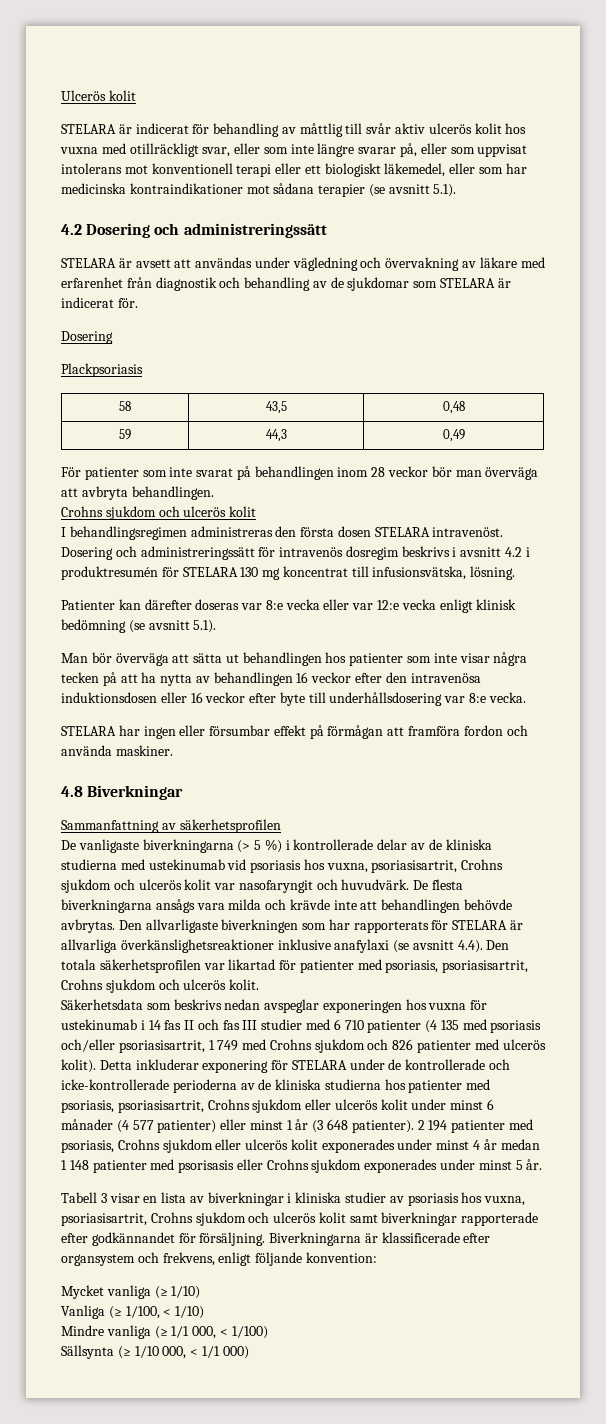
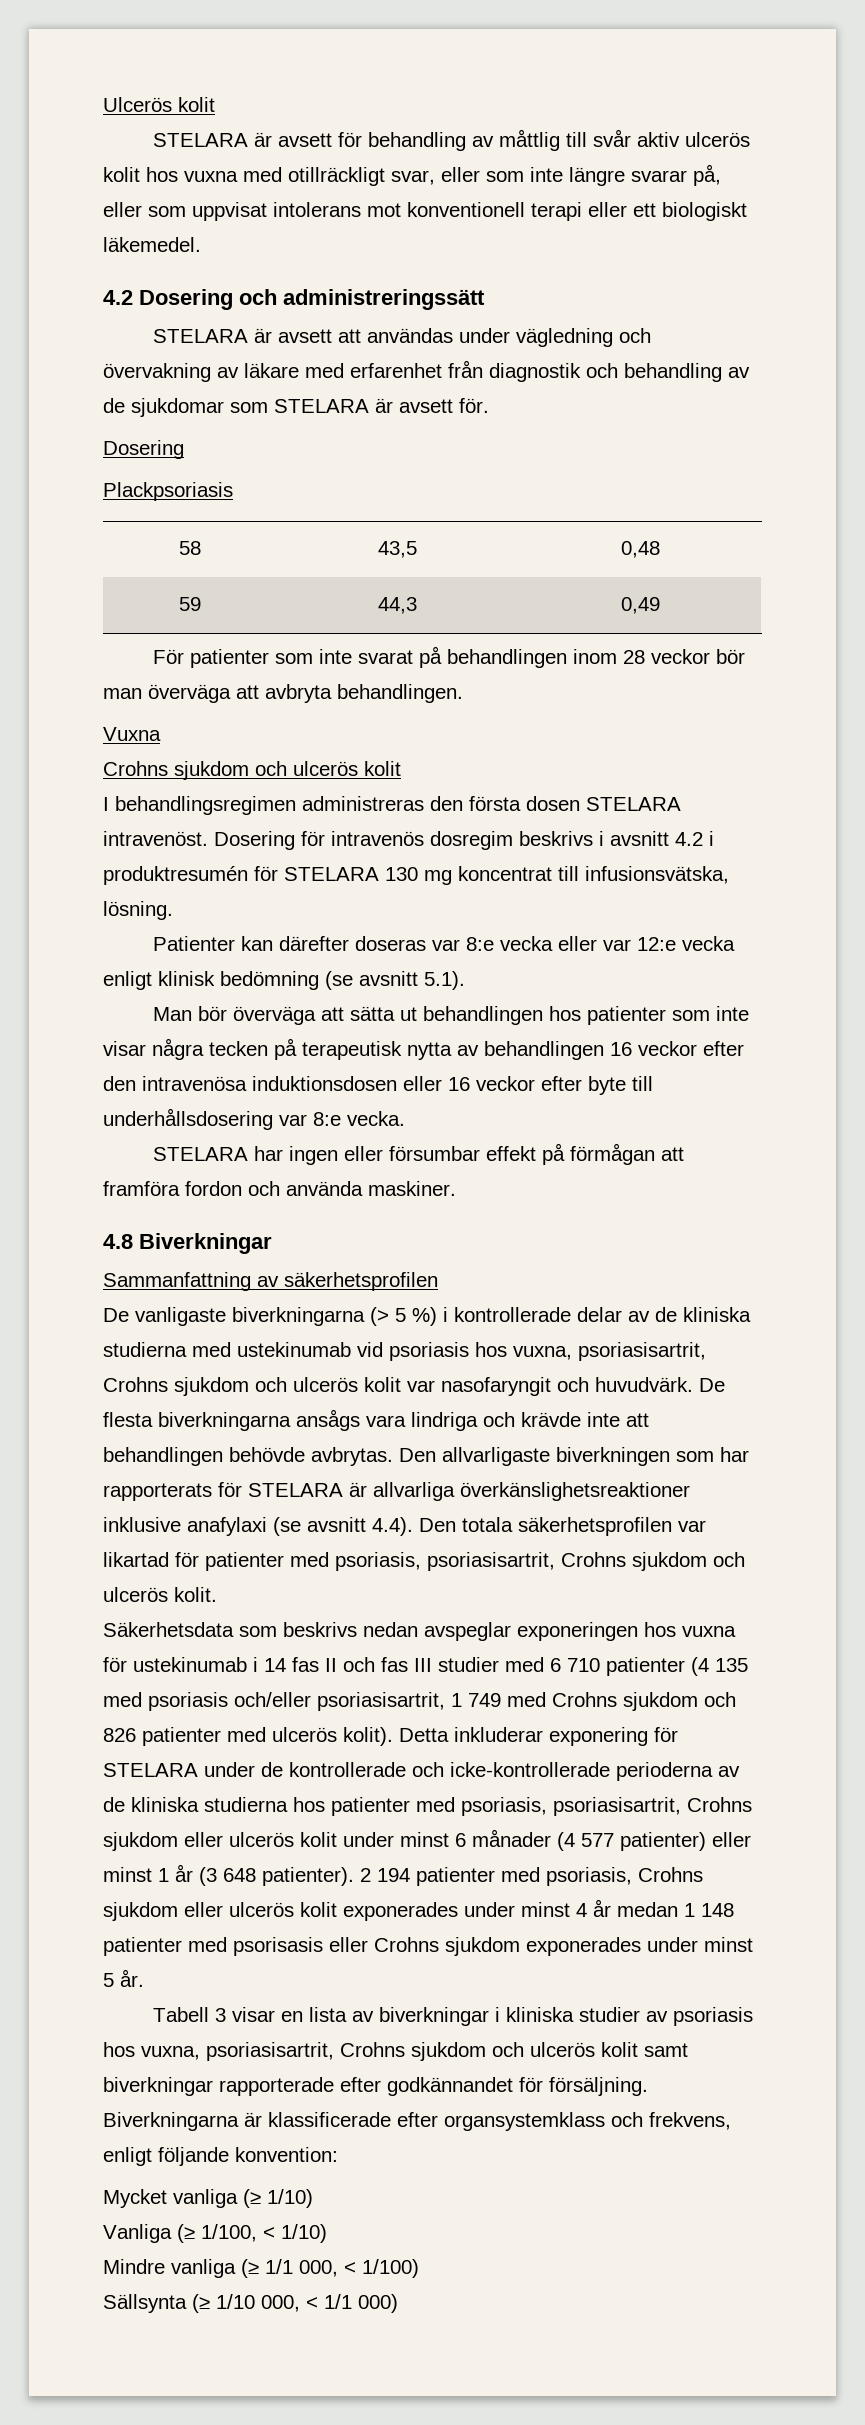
[135,123,189,134] indicerat -> [278,133,333,147] avsett
[384,163,527,177] [61,183,457,197] läkemedel, eller som har medicinska kontraindikationer mot sådana terapier (se avsnitt 5.1). -> [103,237,201,252] läkemedel.
[61,297,114,308] indicerat -> [399,399,453,413] avsett
(214, 493) none -> [103,727,161,741] // Vuxna
[115,546,255,560] och administreringssätt -> (295, 840) none
[120,672,157,683] att ha -> [302,1041,402,1060] terapeutisk
[228,899,262,910] milda -> [411,1412,478,1431] lindriga
[61,1254,135,1266] organsystem -> [444,2112,605,2131] organsystemklass

